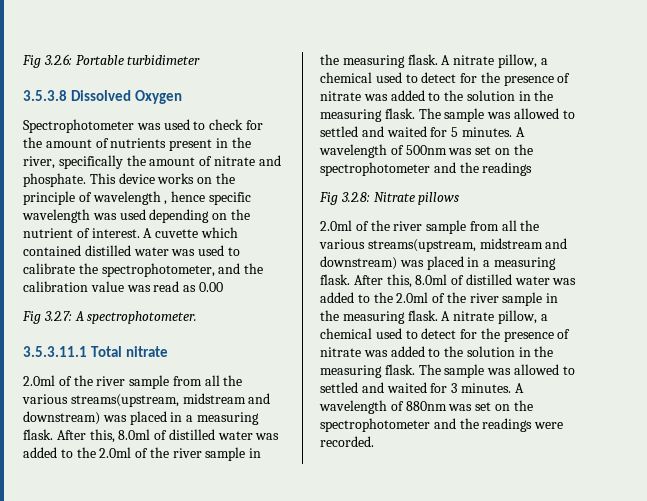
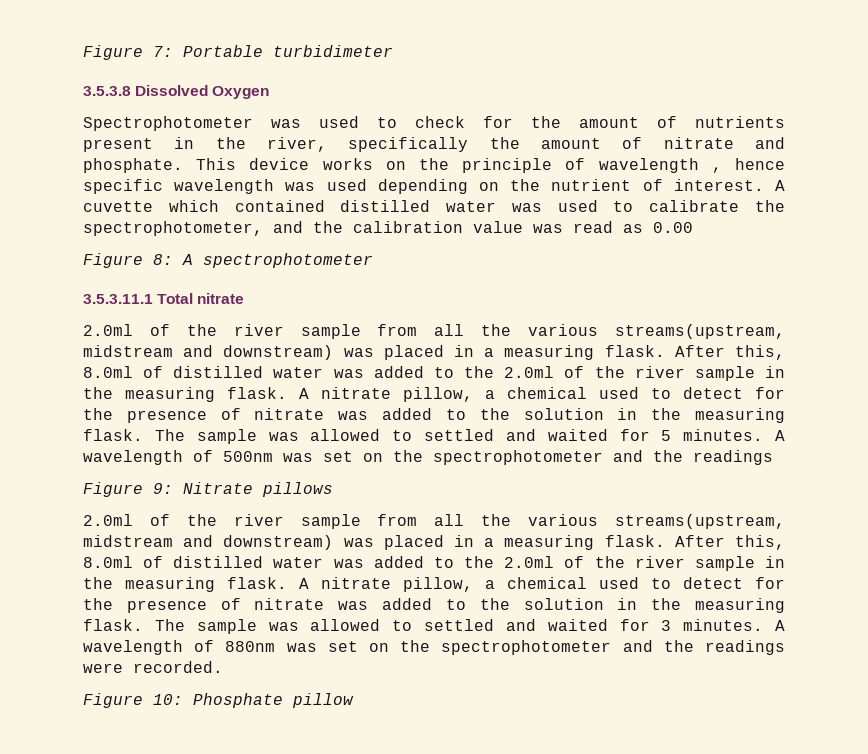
[22,54,72,68] Fig 3.2.6: -> [83,45,173,60] Figure 7:
[22,311,198,324] Fig 3.2.7: A spectrophotometer. -> [83,253,373,268] Figure 8: A spectrophotometer
[319,192,370,205] Fig 3.2.8: -> [83,482,173,497] Figure 9:
(374, 441) none -> [83,693,354,708] // Figure 10: Phosphate pillow

